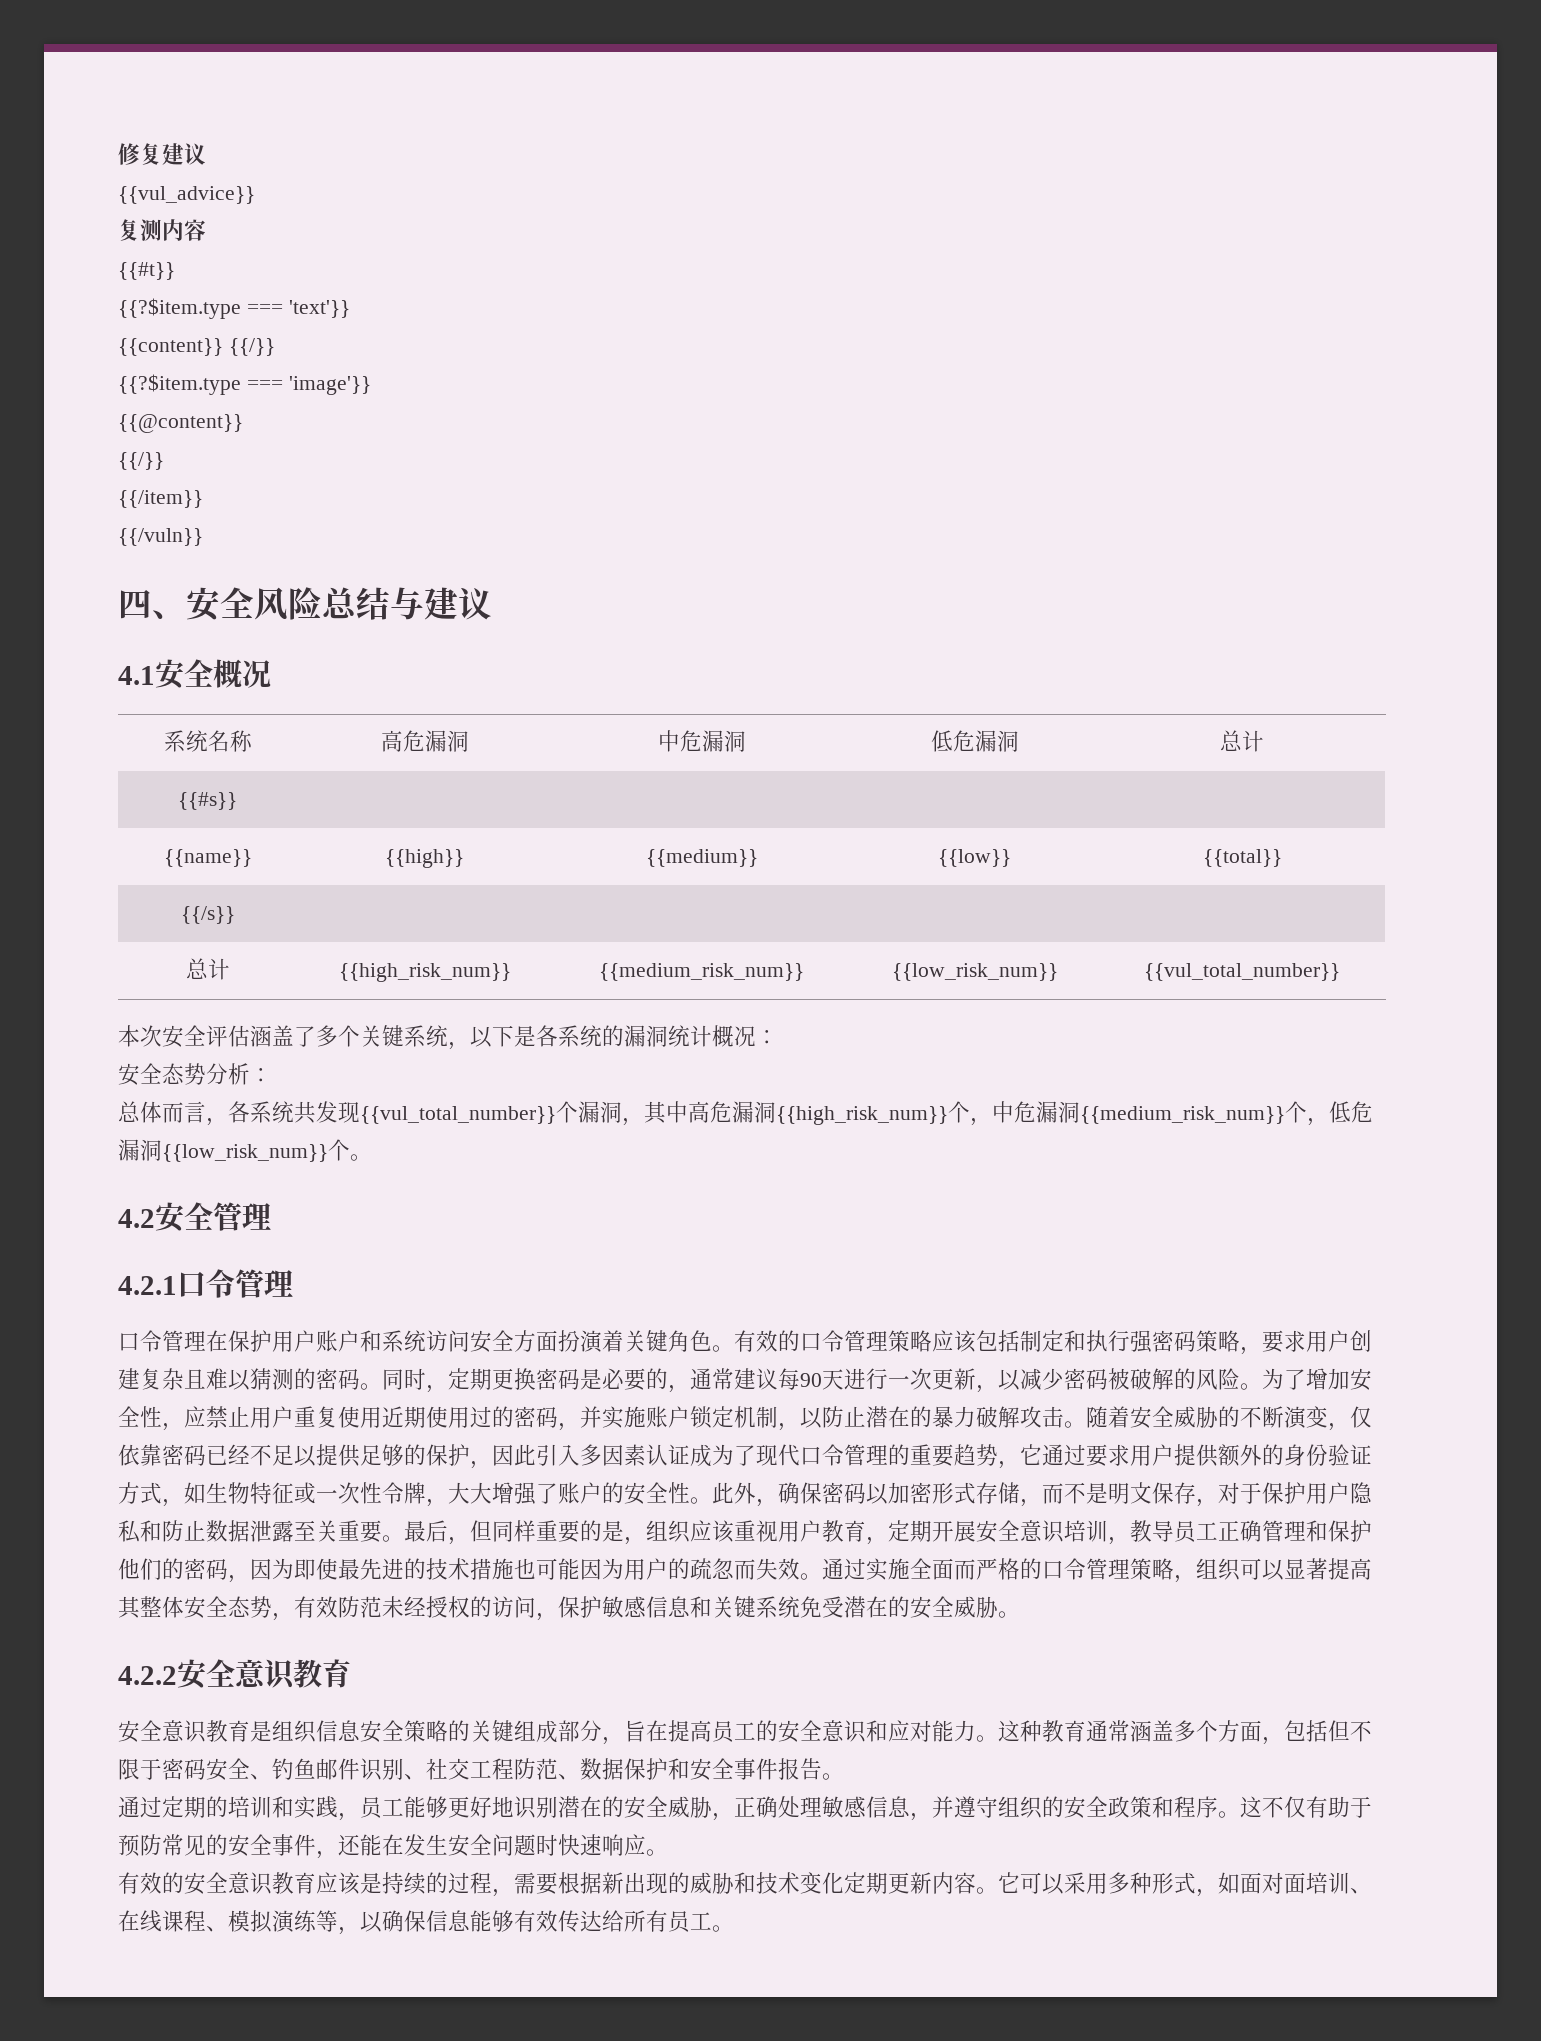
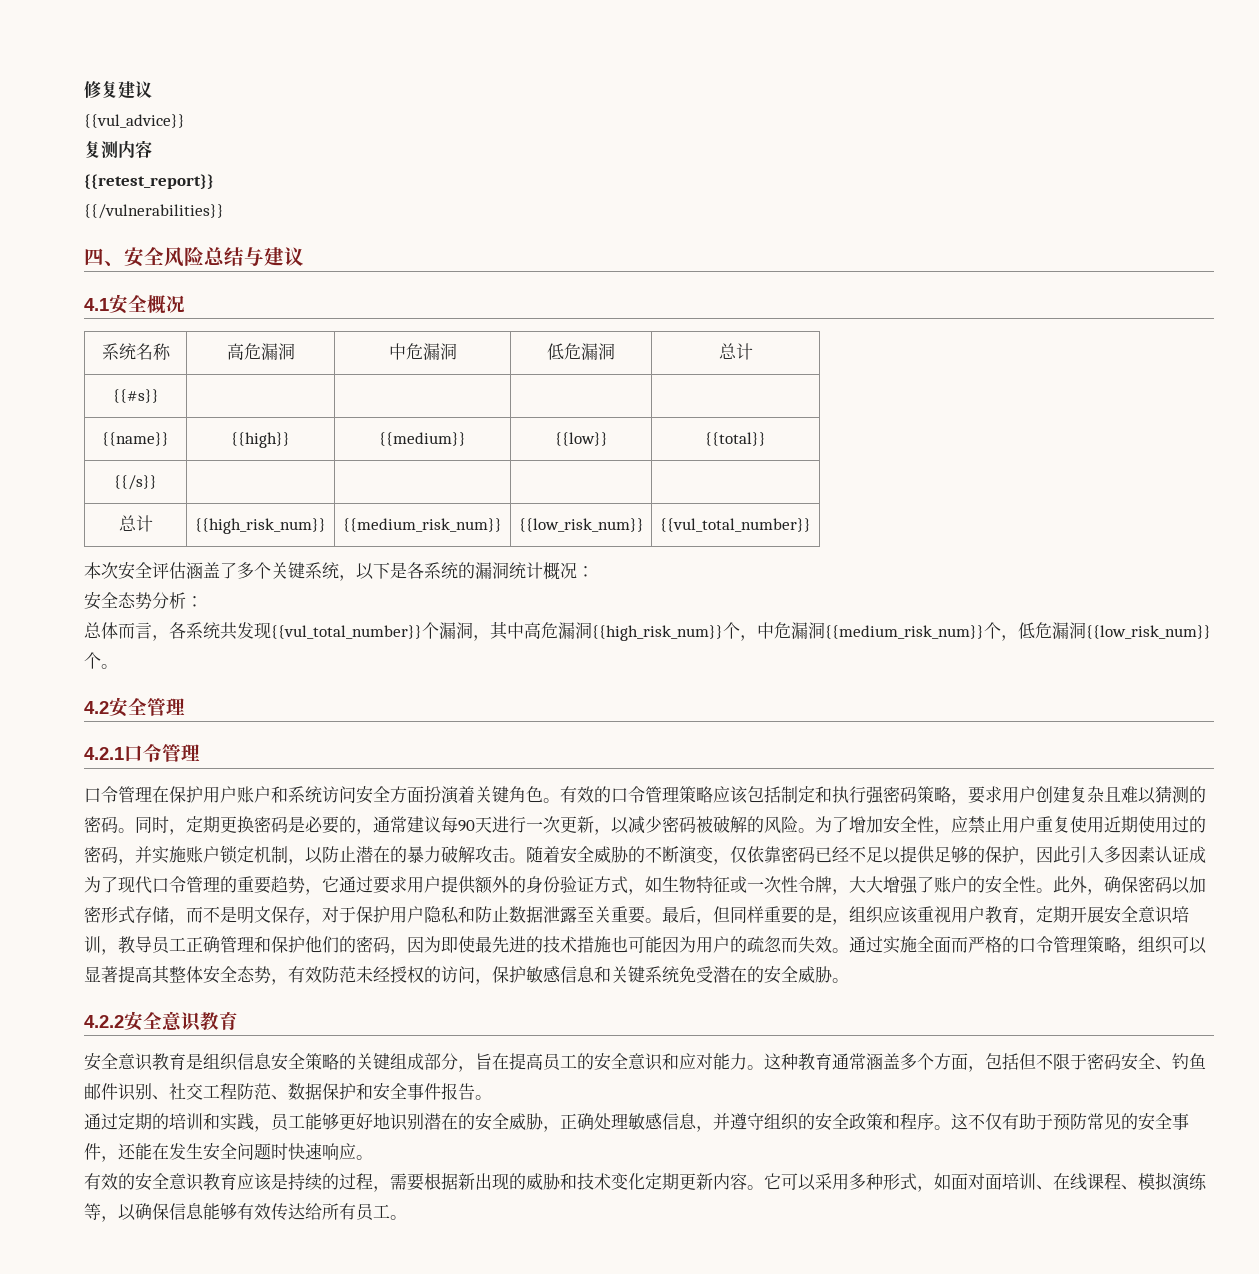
[118,262,175,280] [118,298,350,319] [118,338,275,356] [118,374,371,395] [118,414,243,433] [118,452,164,470] [118,490,203,508] [118,528,203,546] {{#t}} // {{?$item.type === 'text'}} // {{content}} {{/}} // {{?$item.type === 'image'}} // {{@content}} // {{/}} // {{/item}} // {{/vuln}} -> [84,174,214,189] [84,204,224,219] {{retest_report}} // {{/vulnerabilities}}

